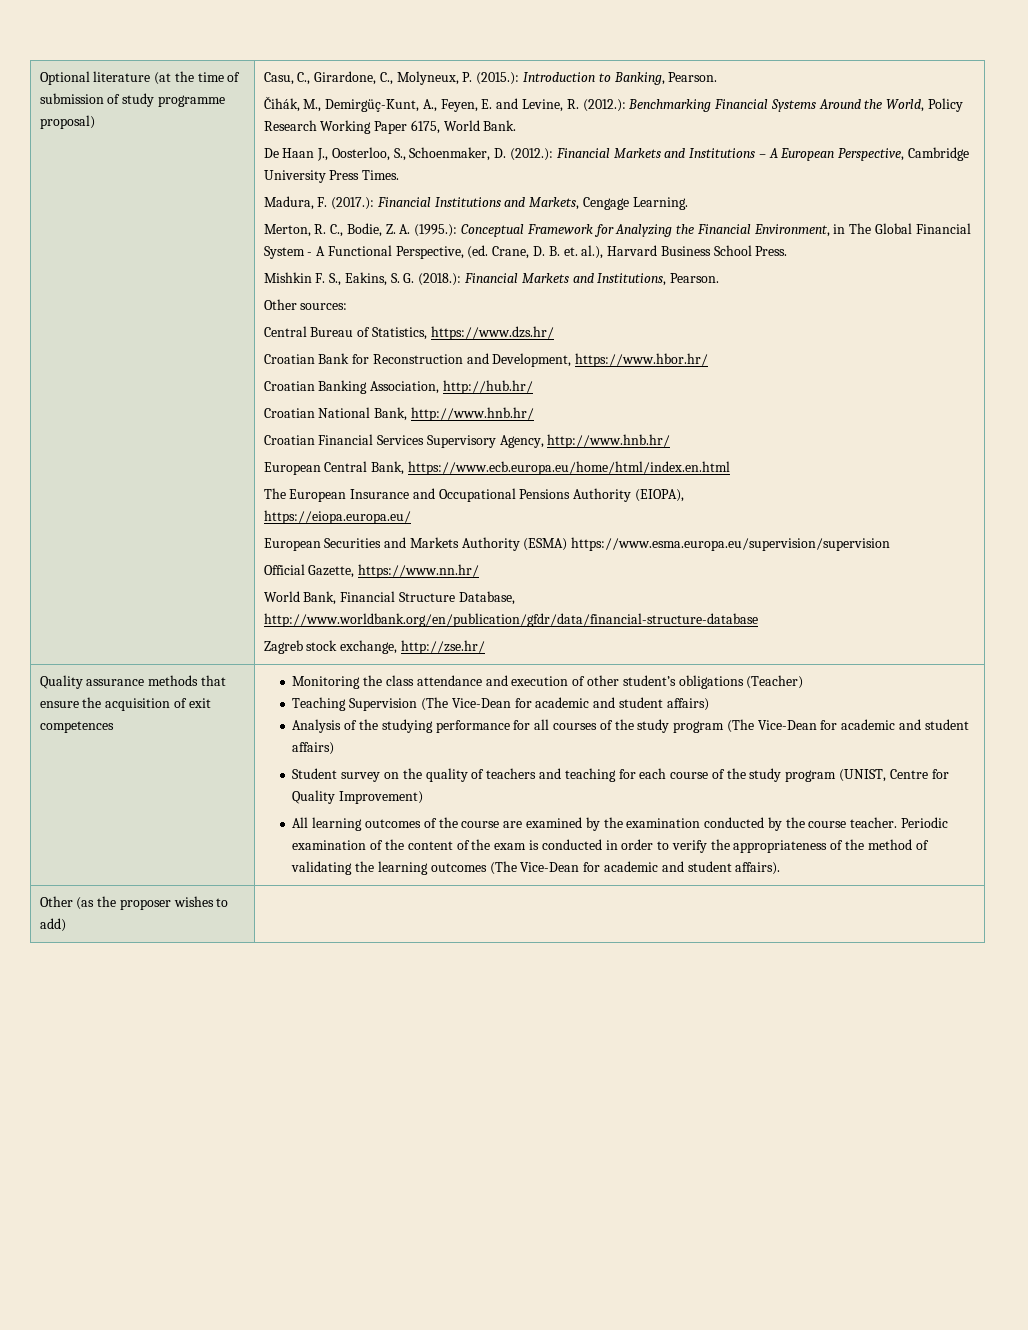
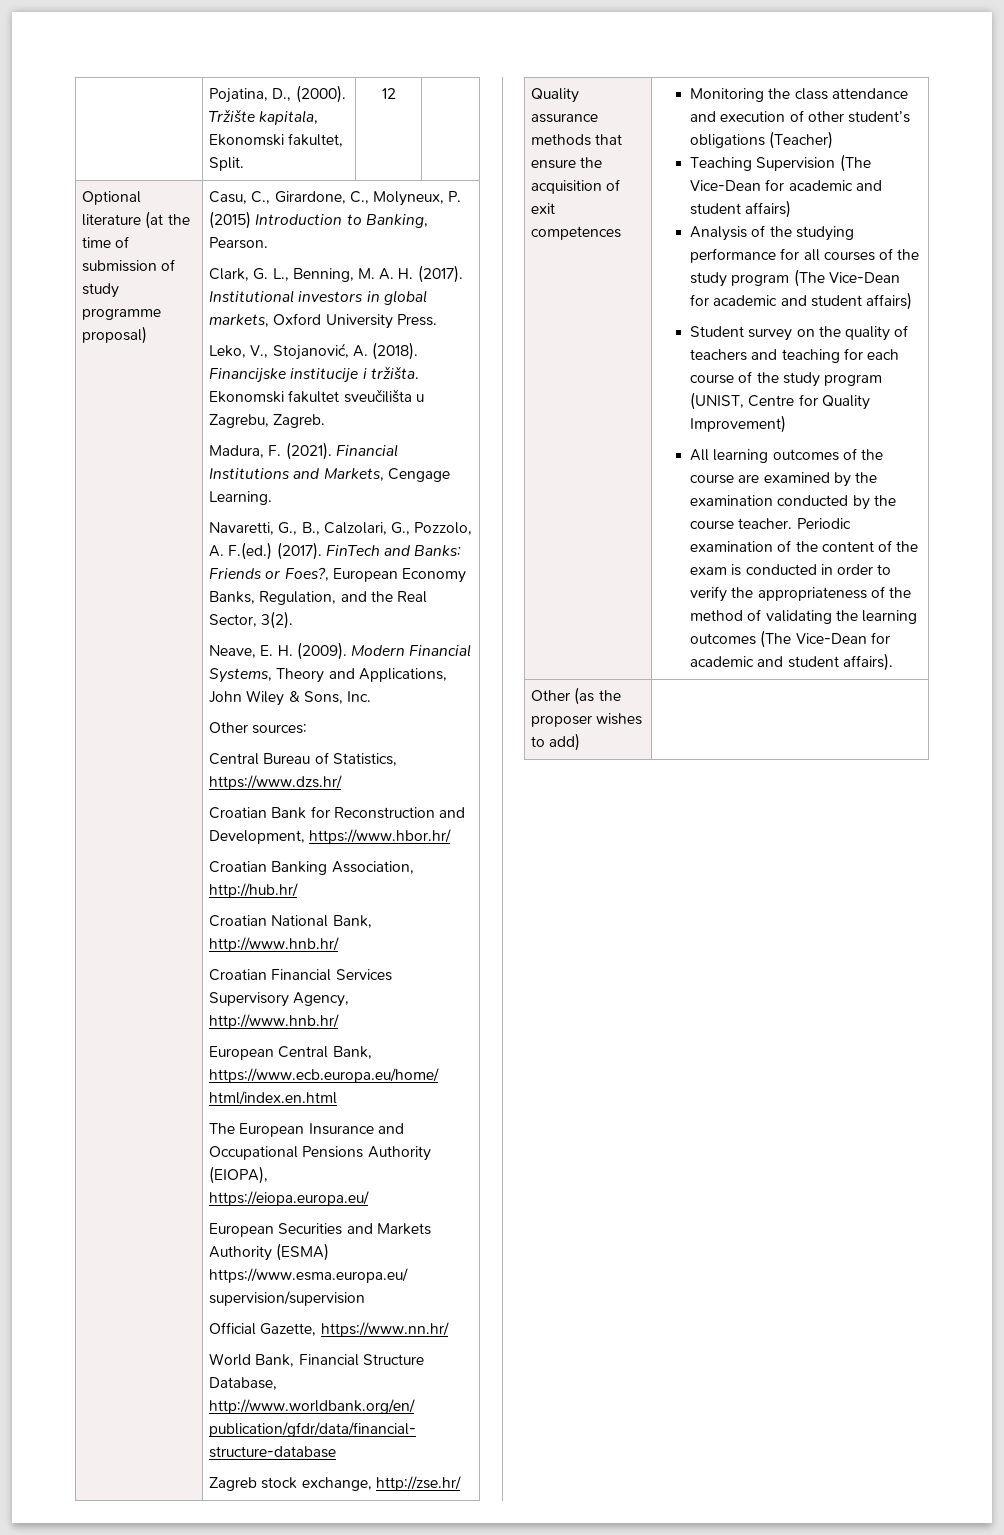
(39, 78) none -> [209,85,346,103] [209,109,319,125] [209,133,344,147] [209,157,245,171] [381,88,396,99] | Pojatina, D., (2000). Tržište kapitala, Ekonomski fakultet, Split. | 12 | //
[476,72,520,85] (2015.): -> [209,211,252,229] (2015)
[263,96,964,112] [263,120,517,134] [263,147,970,161] [263,170,400,183] Čihák, M., Demirgüç-Kunt, A., Feyen, E. and Levine, R. (2012.): Benchmarking Financial Systems Around the World, Policy Research Working Paper 6175, World Bank. // De Haan J., Oosterloo, S., Schoenmaker, D. (2012.): Financial Markets and Institutions – A European Perspective, Cambridge University Press Times. -> [209,265,463,283] [209,290,427,305] [209,313,437,329] [209,342,419,360] [209,366,419,383] [209,389,424,403] [209,414,326,428] Clark, G. L., Benning, M. A. H. (2017). Institutional investors in global markets, Oxford University Press. // Leko, V., Stojanović, A. (2018). Financijske institucije i tržišta. Ekonomski fakultet sveučilišta u Zagrebu, Zagreb.
[331,197,375,210] (2017.): -> [285,442,332,460] (2021).
[263,223,971,237] [263,245,788,259] [263,272,720,286] Merton, R. C., Bodie, Z. A. (1995.): Conceptual Framework for Analyzing the Financial Environment, in The Global Financial System - A Functional Perspective, (ed. Crane, D. B. et. al.), Harvard Business School Press. // Mishkin F. S., Eakins, S. G. (2018.): Financial Markets and Institutions, Pearson. -> [209,522,473,535] [209,542,462,560] [209,567,467,583] [209,591,428,605] [209,611,294,629] [209,642,472,660] [209,668,447,683] [209,690,372,706] Navaretti, G., B., Calzolari, G., Pozzolo, A. F.(ed.) (2017). FinTech and Banks: Friends or Foes?, European Economy Banks, Regulation, and the Real Sector, 3(2). // Neave, E. H. (2009). Modern Financial Systems, Theory and Applications, John Wiley & Sons, Inc.

